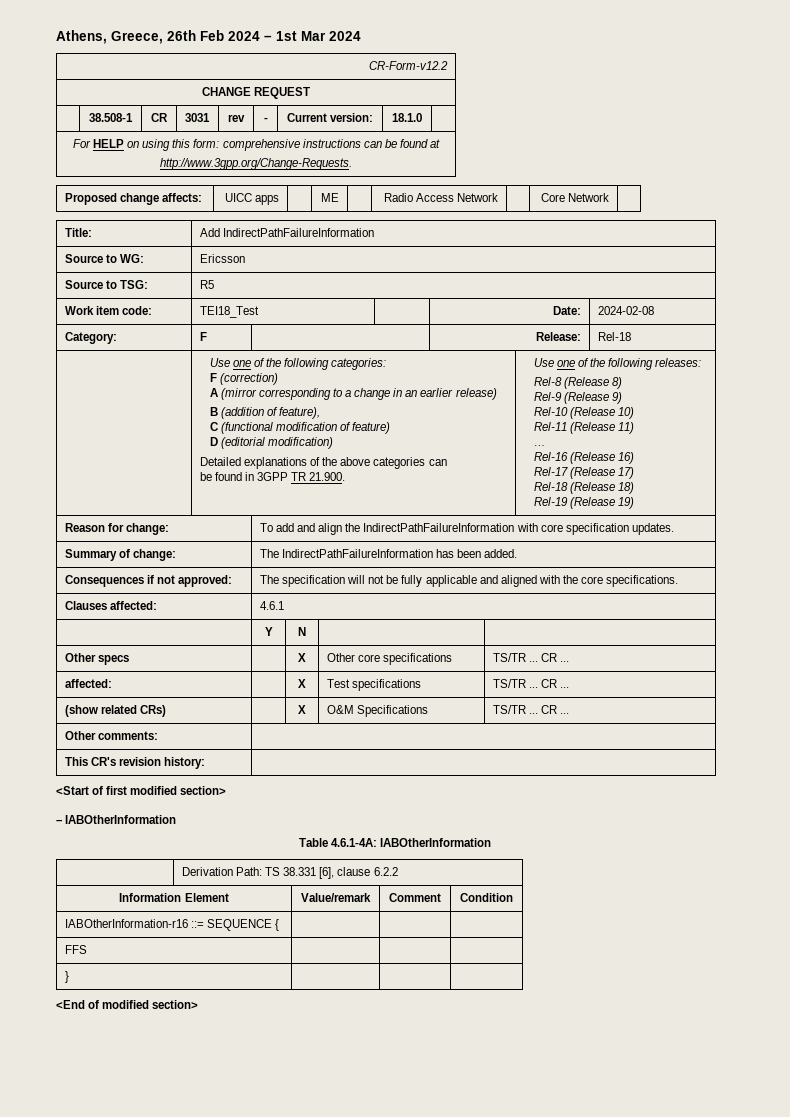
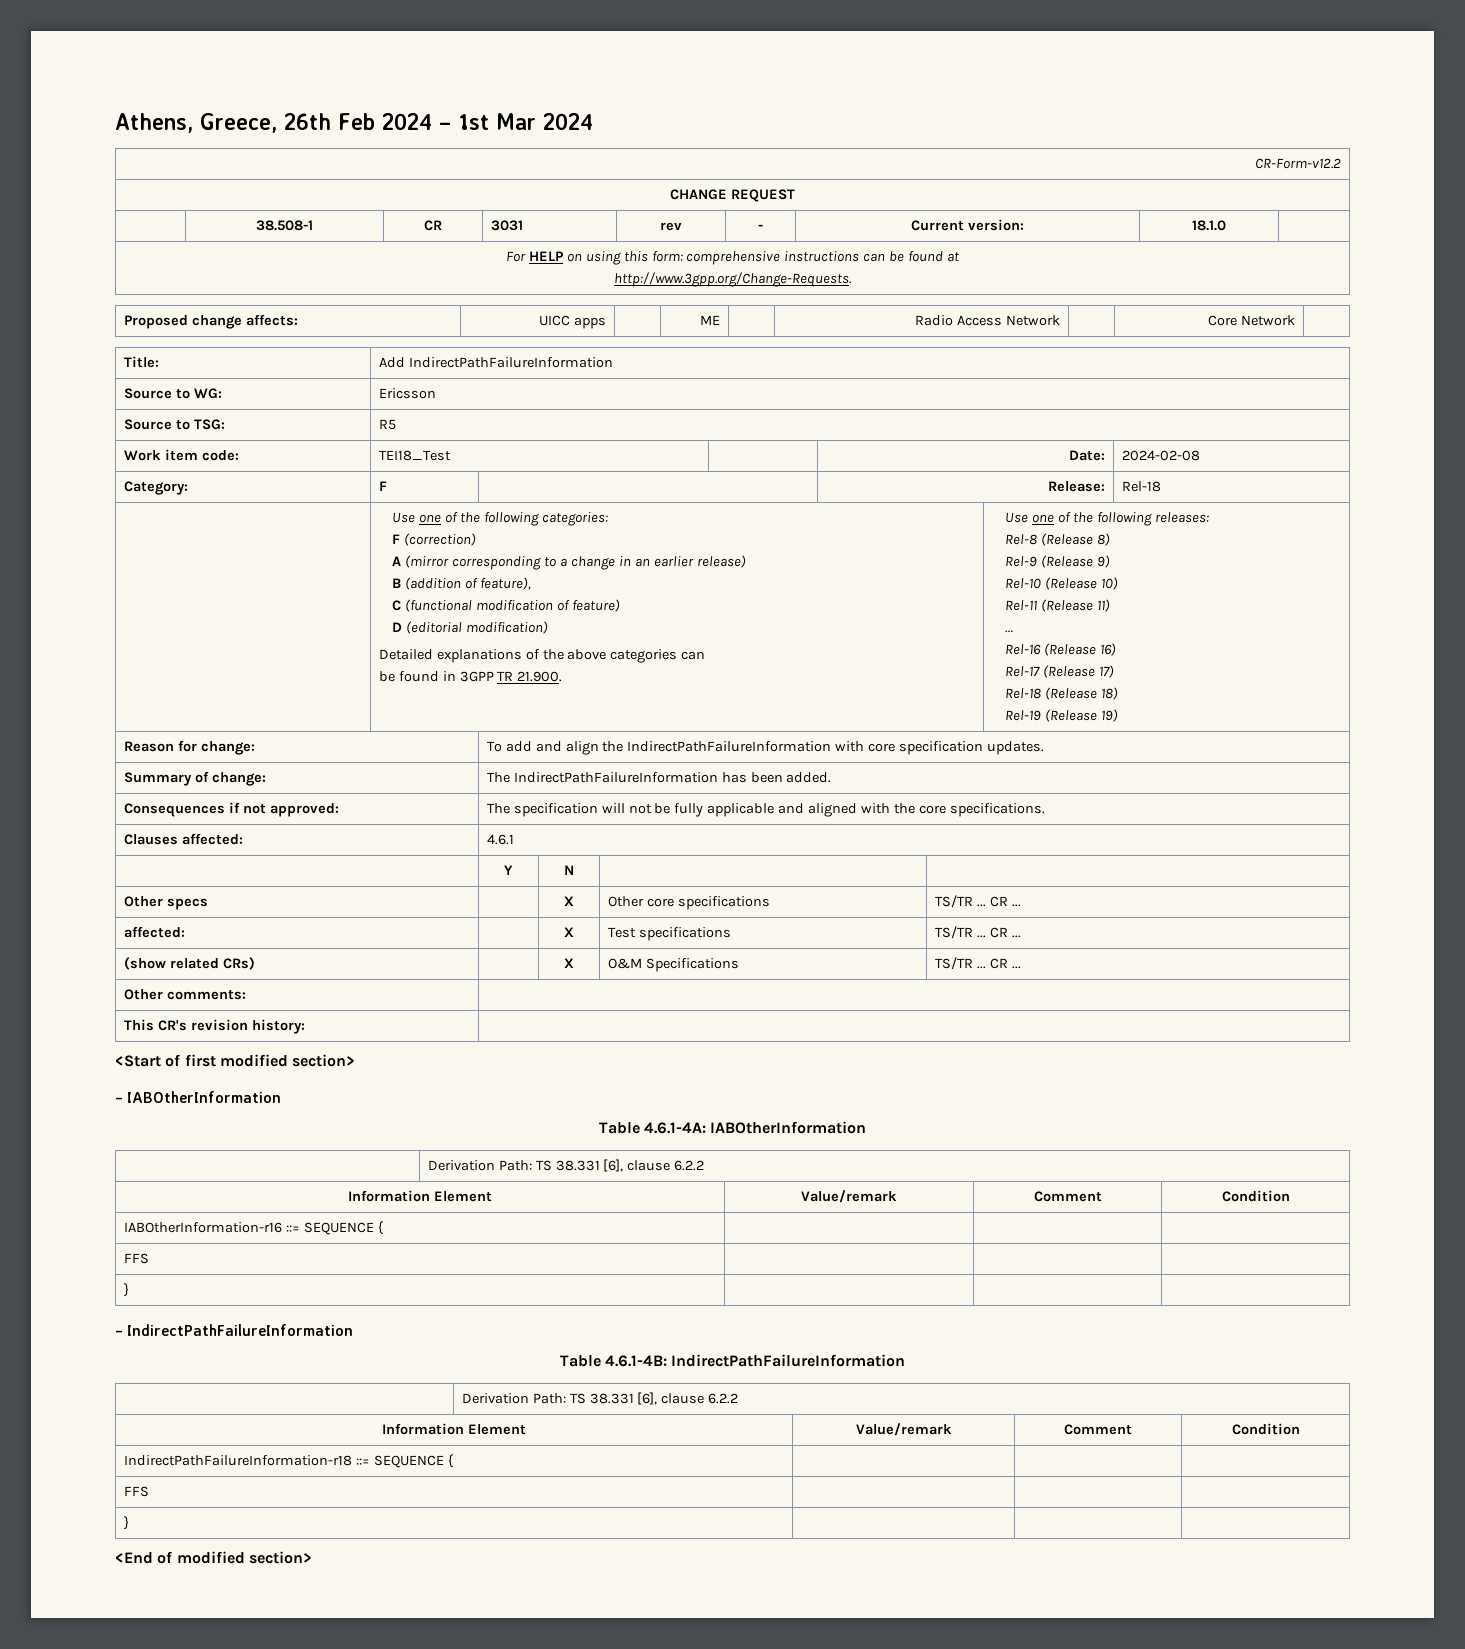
(69, 977) none -> [115,1324,354,1336] [559,1354,906,1367] [461,1392,739,1405] [382,1423,526,1435] [855,1423,952,1436] [1064,1424,1132,1435] [1231,1423,1300,1435] [123,1454,453,1468] [123,1486,149,1497] [123,1516,129,1530] // – IndirectPathFailureInformation // Table 4.6.1-4B: IndirectPathFailureInformation // | Derivation Path: TS 38.331 [6], clause 6.2.2 // Information Element | Value/remark | Comment | Condition // IndirectPathFailureInformation-r18 ::= SEQUENCE { | | | // FFS | | | // } | | |

